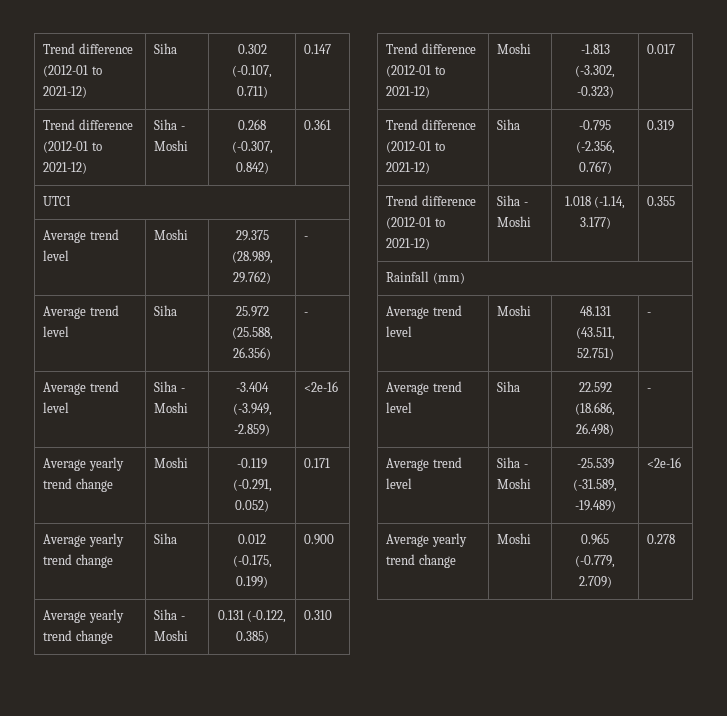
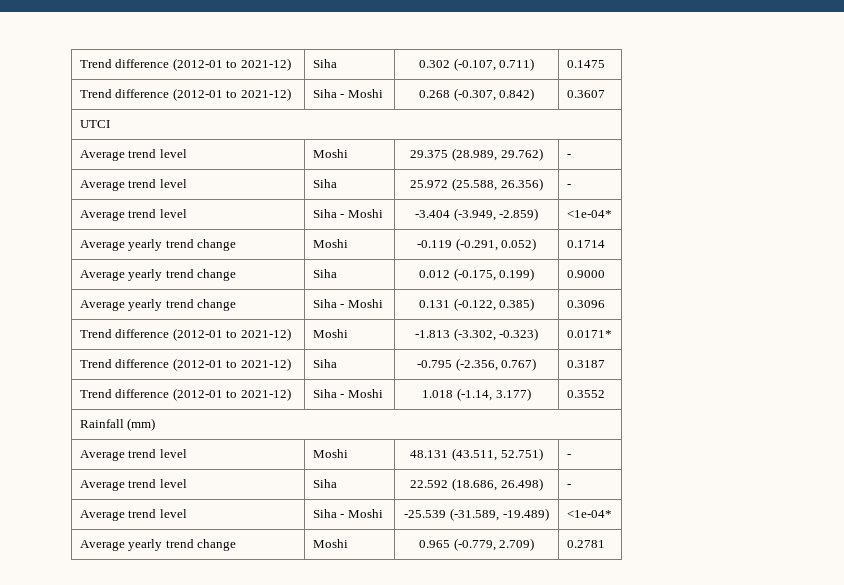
[304,44,332,54] 0.147 -> [566,60,605,68] 0.1475
[304,119,332,130] 0.361 -> [566,90,605,98] 0.3607
[304,381,339,392] <2e-16 -> [566,210,612,218] <1e-04*
[304,458,331,468] 0.171 -> [566,240,605,248] 0.1714
[304,534,335,545] 0.900 -> [566,270,605,278] 0.9000
[304,610,333,620] 0.310 -> [566,300,605,308] 0.3096
[647,44,676,54] 0.017 -> [566,330,612,338] 0.0171*
[647,120,675,131] 0.319 -> [566,360,605,368] 0.3187
[647,196,676,206] 0.355 -> [566,390,605,398] 0.3552
[647,457,682,468] <2e-16 -> [566,510,612,518] <1e-04*
[647,534,676,544] 0.278 -> [566,540,605,548] 0.2781

